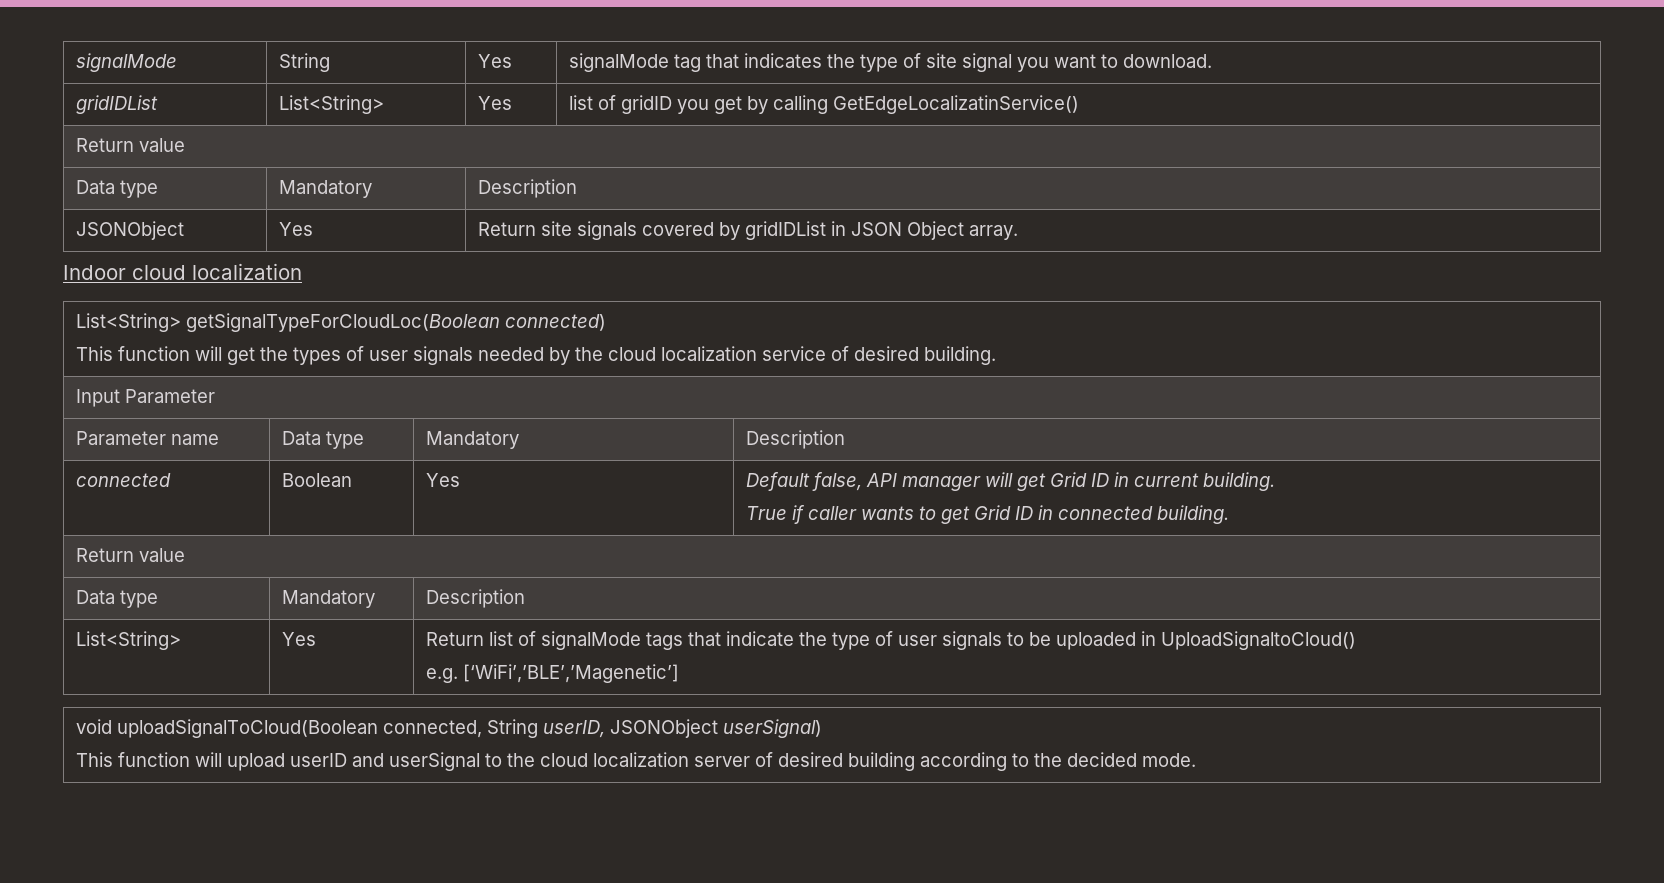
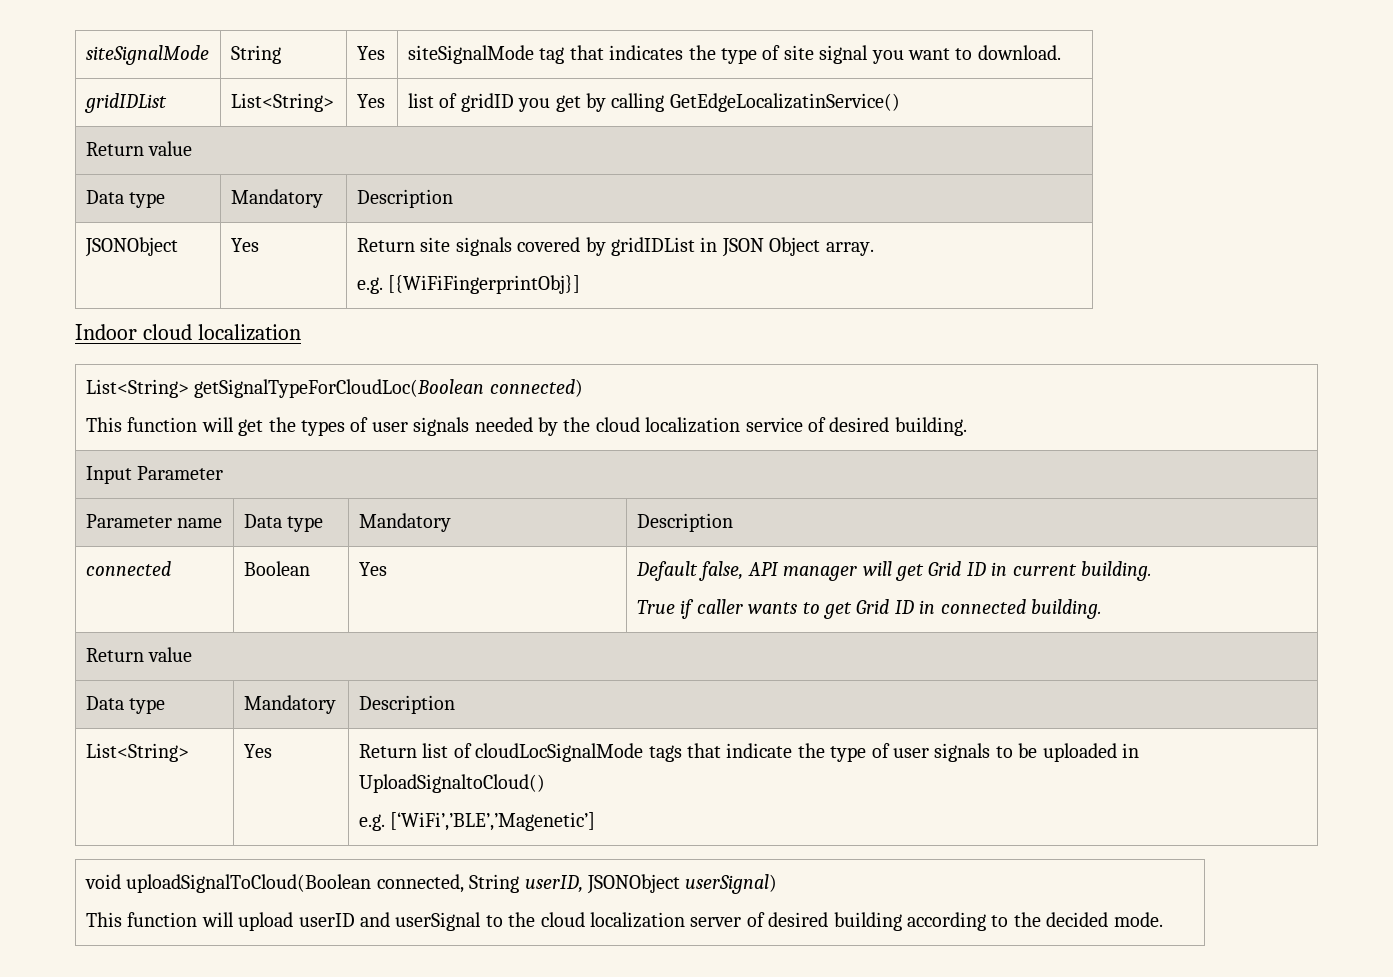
[75,53,177,72] signalMode -> [85,45,209,65] siteSignalMode
[568,53,669,72] signalMode -> [407,45,534,64] siteSignalMode
(1018, 232) none -> [356,275,581,294] // e.g. [{WiFiFingerprintObj}]
[540,631,641,650] signalMode -> [475,743,644,762] cloudLocSignalMode

